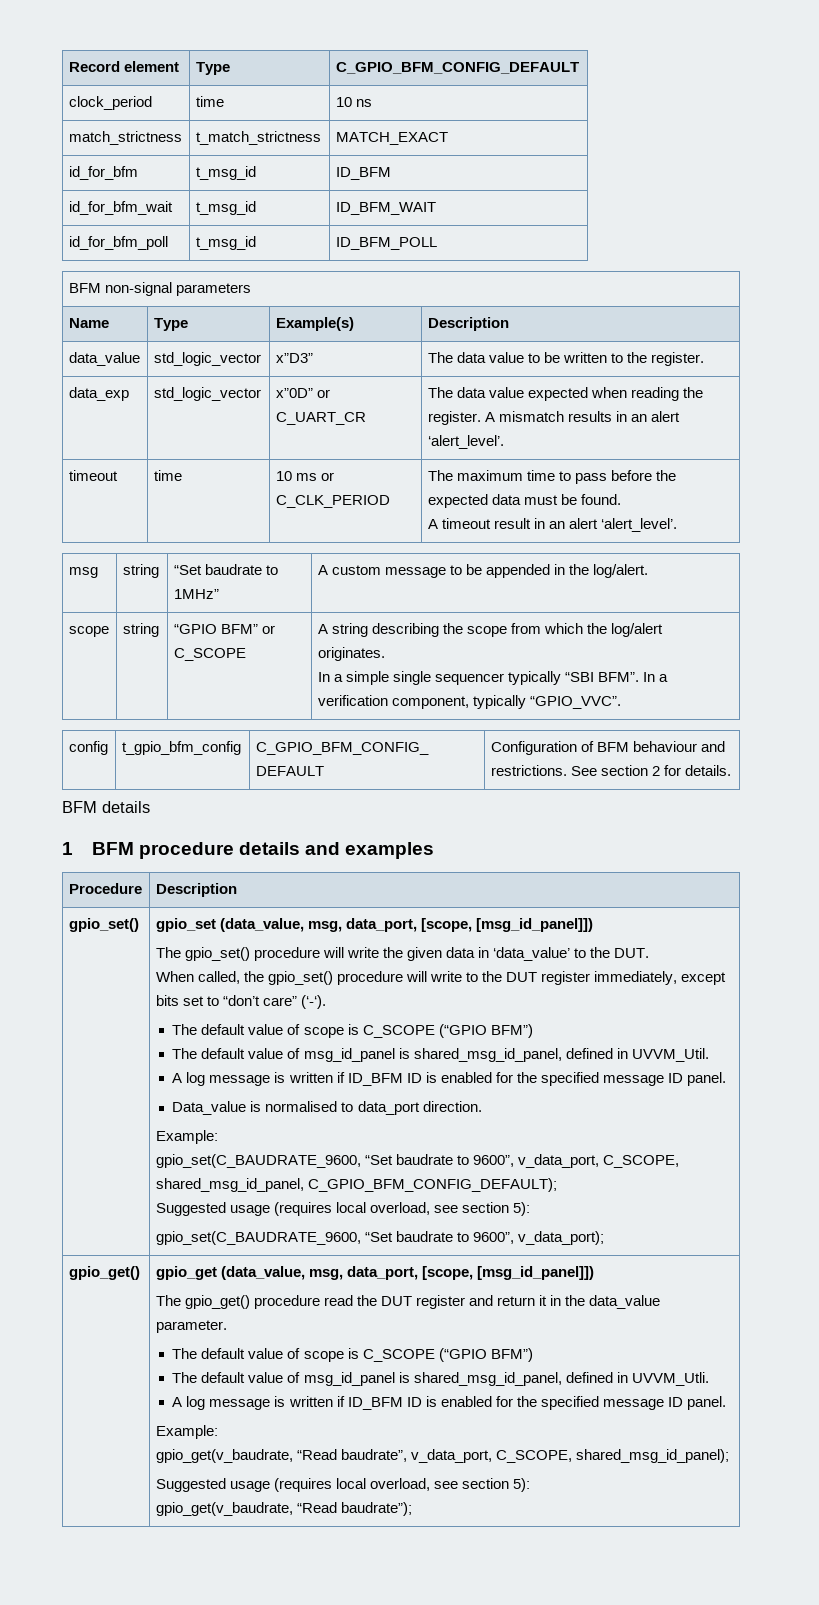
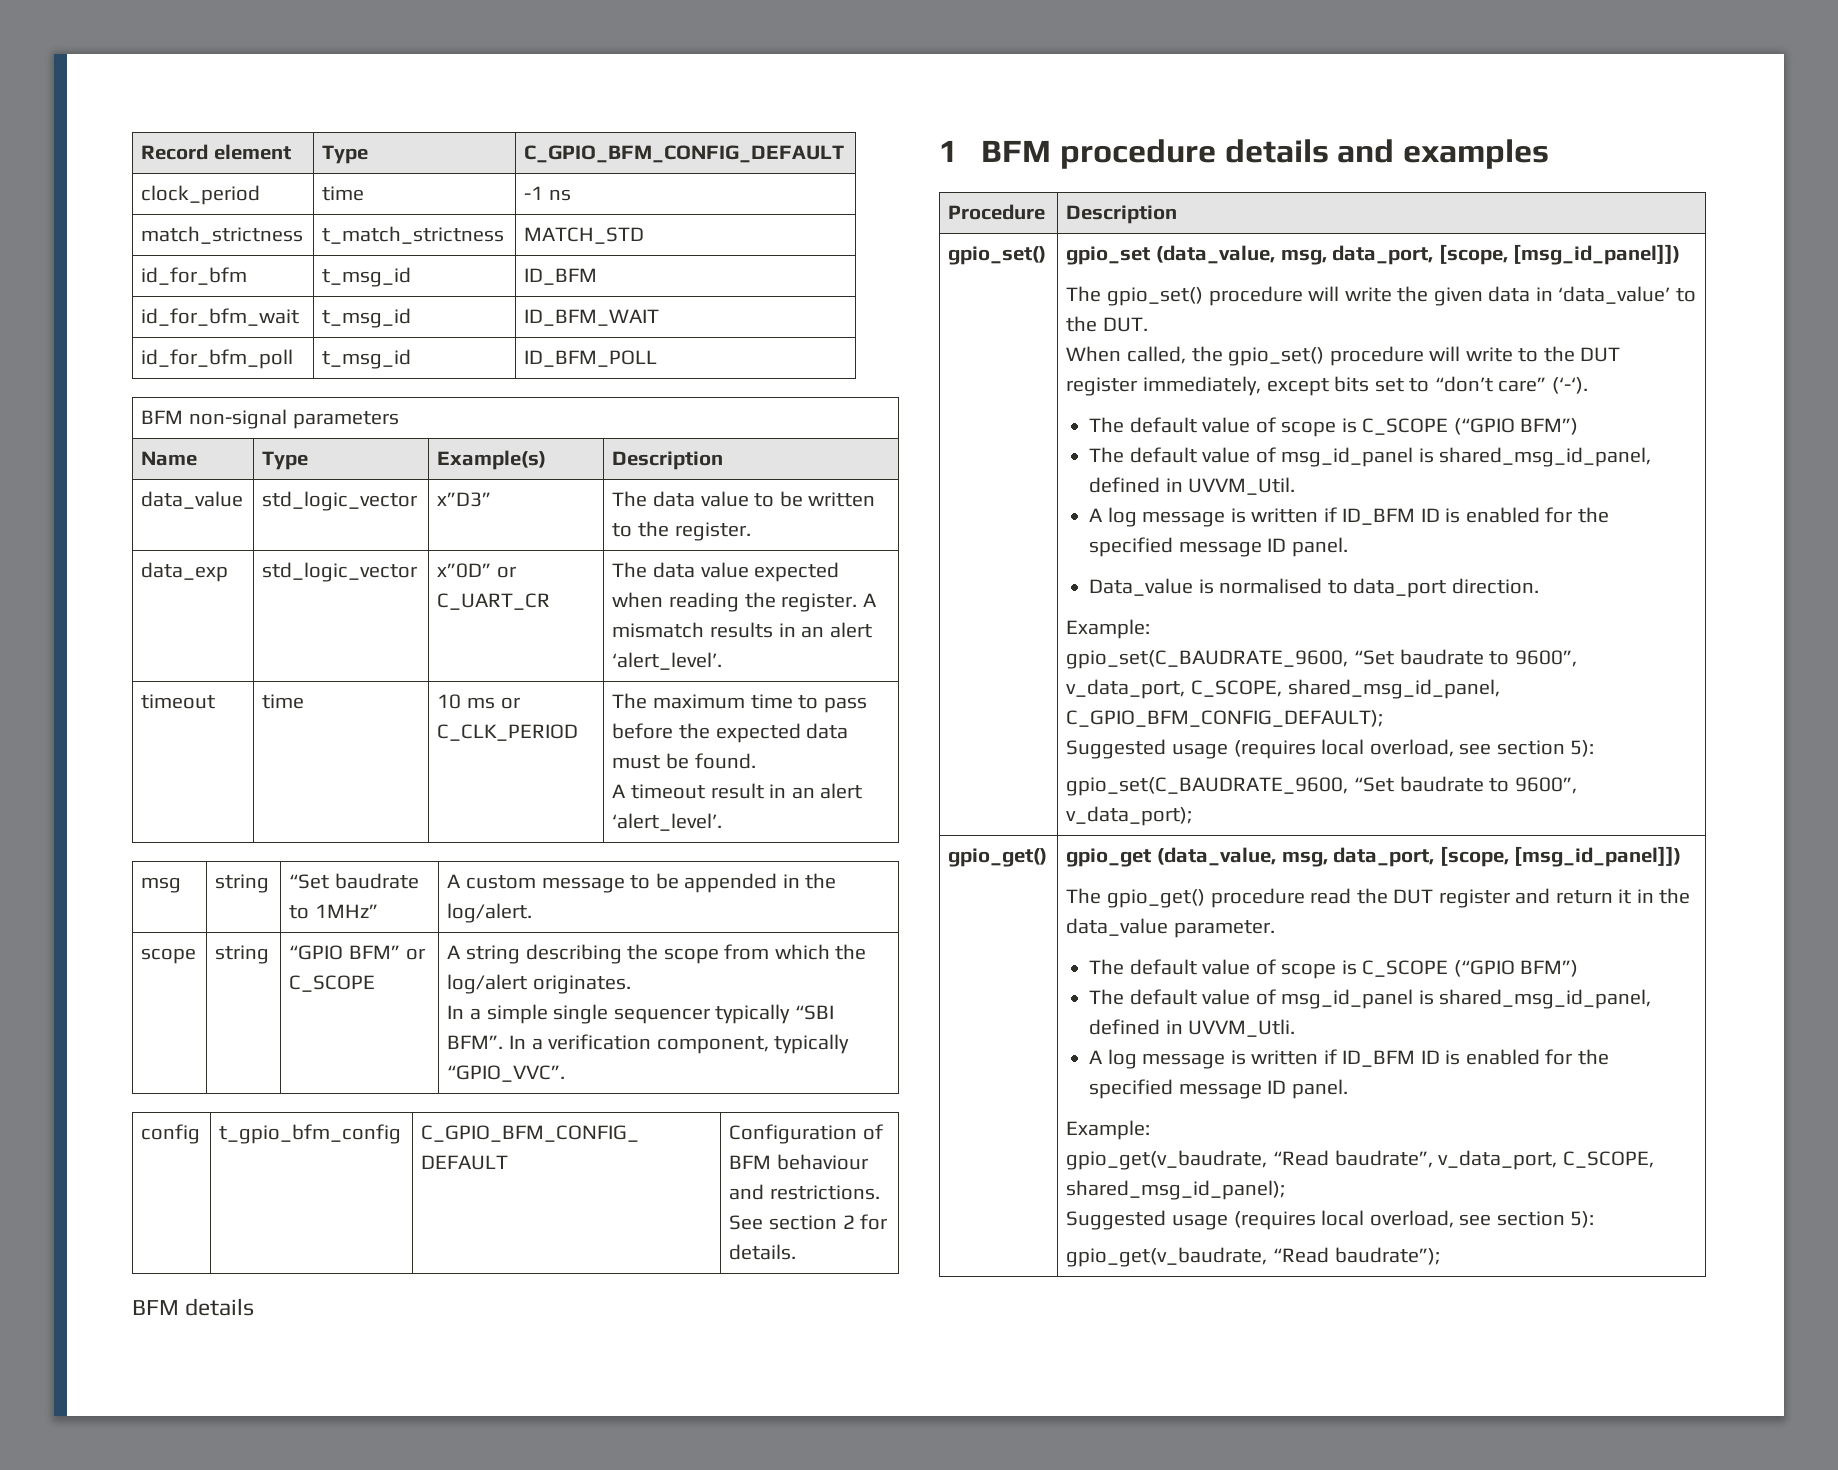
[335,97,352,107] 10 -> [524,186,544,200] -1
[335,132,448,145] MATCH_EXACT -> [524,227,645,244] MATCH_STD

